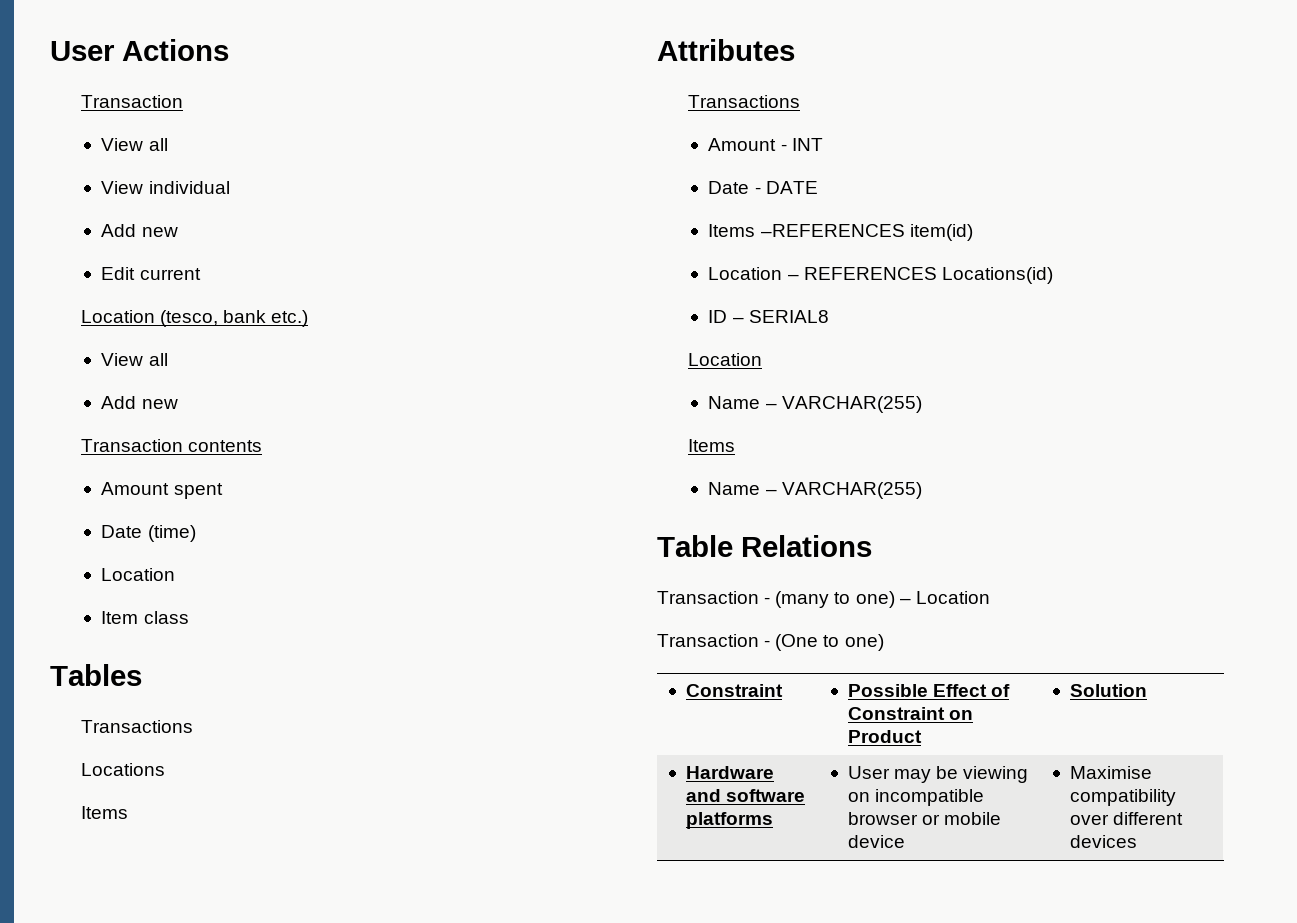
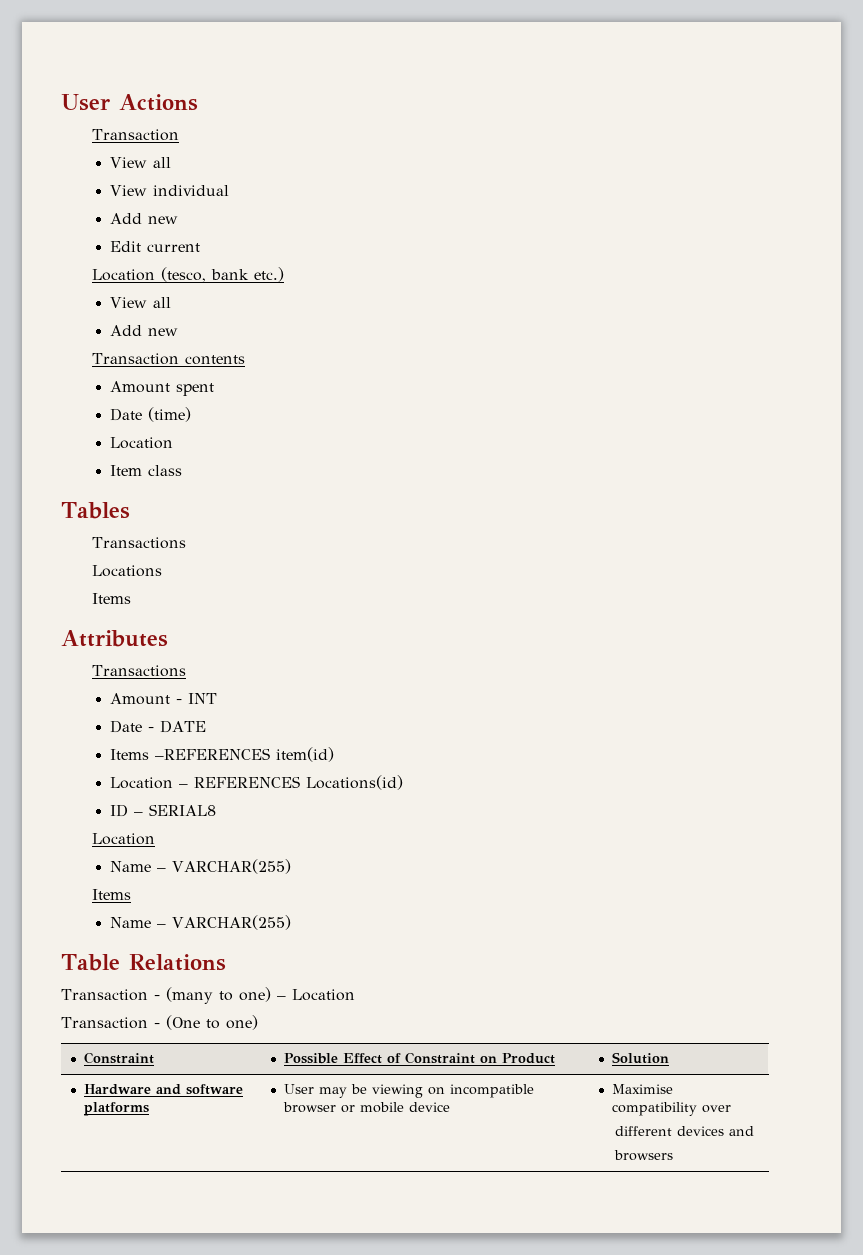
(1109, 819) none -> (732, 1109) //
(1137, 841) none -> [729,1126,755,1136] [614,1150,674,1161] and // browsers

